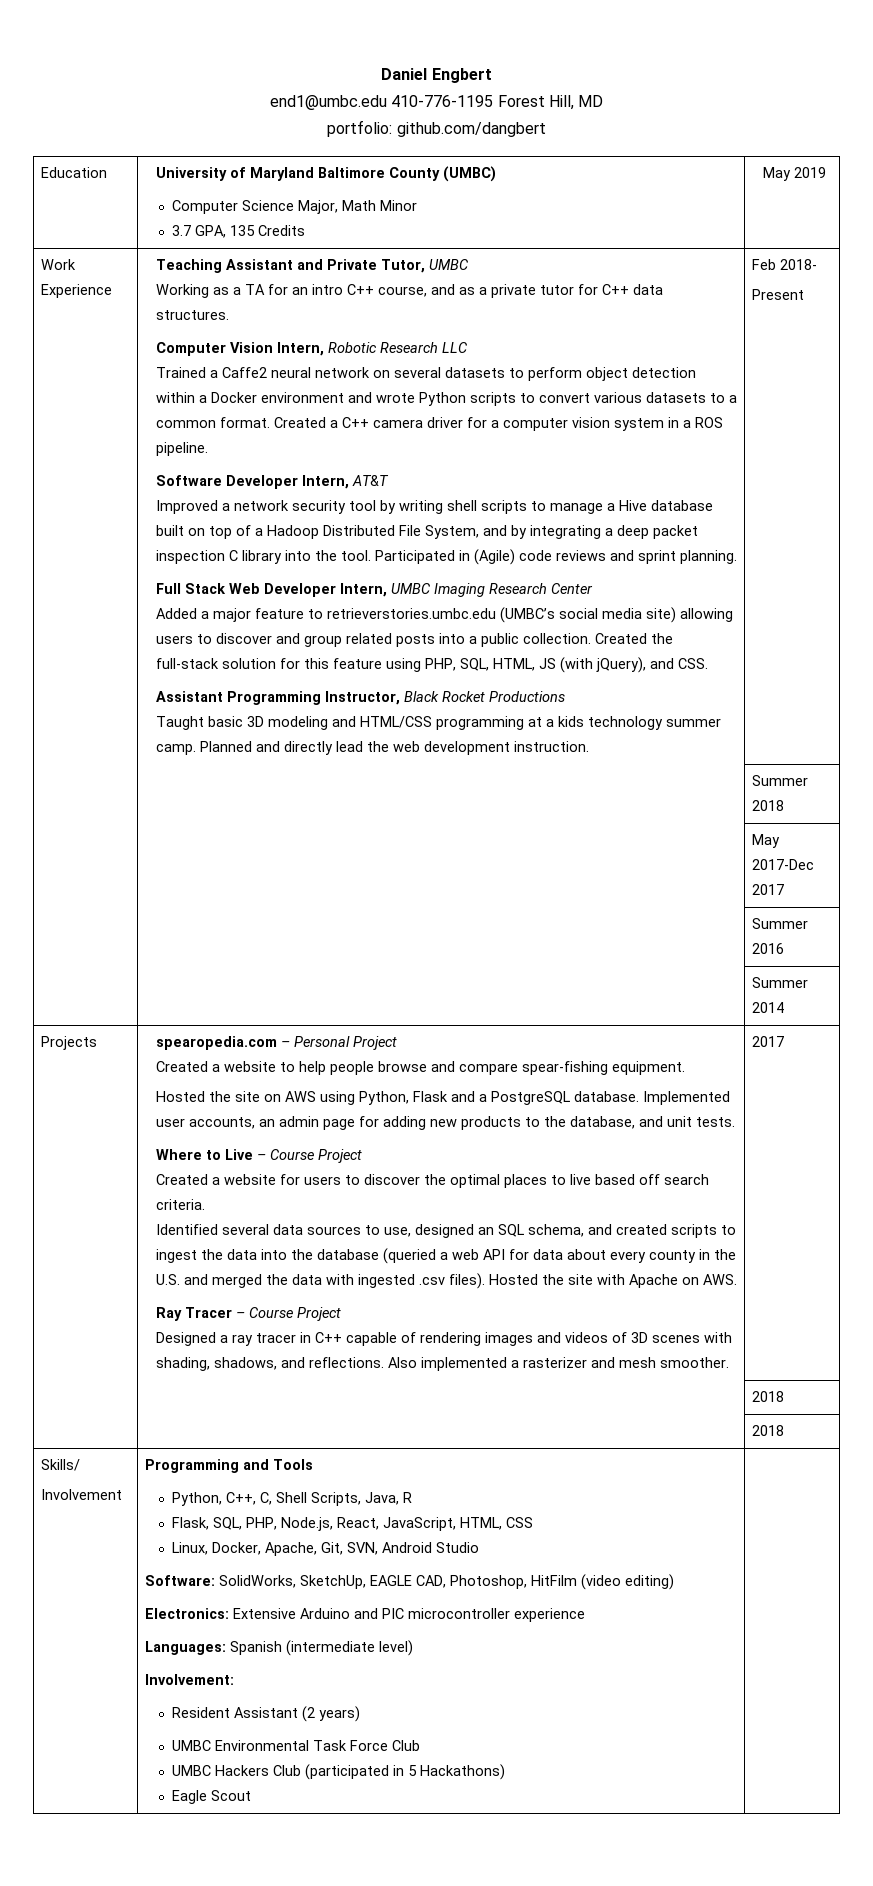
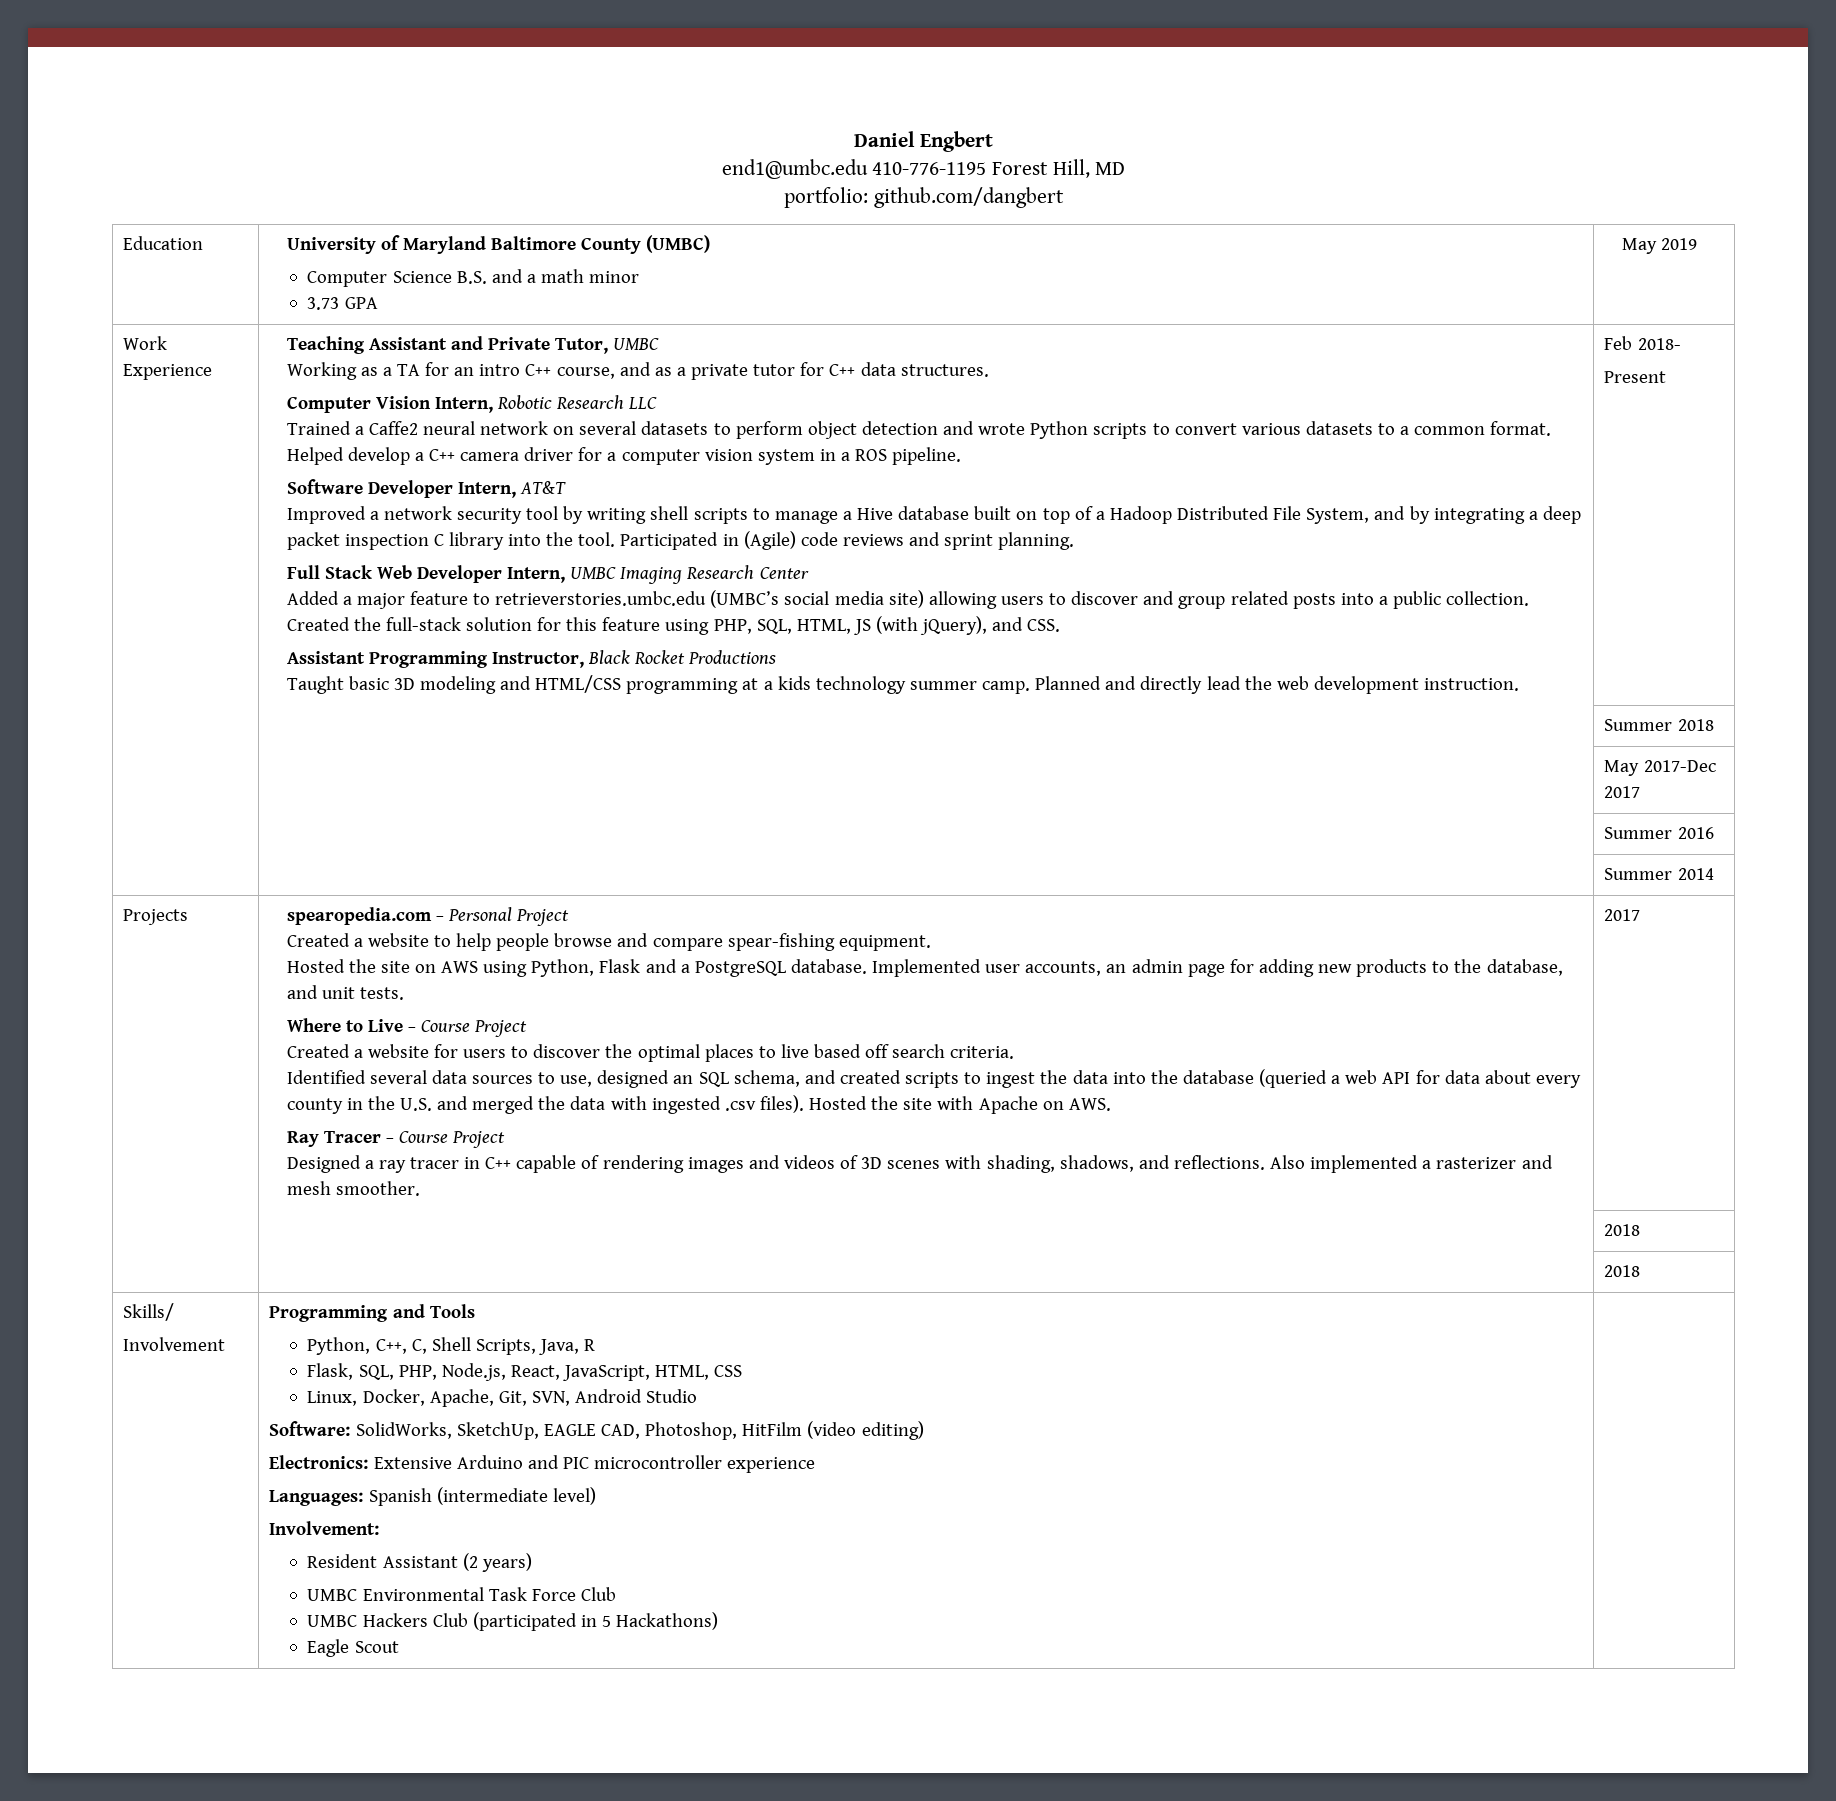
[298,200,418,214] [172,225,306,238] Major, Math Minor // 3.7 GPA, 135 Credits -> [456,269,640,284] [307,297,378,310] B.S. and a math minor // 3.73 GPA
[156,392,345,403] within a Docker environment -> (938, 428) none
[274,417,327,428] Created -> [286,447,410,465] Helped develop

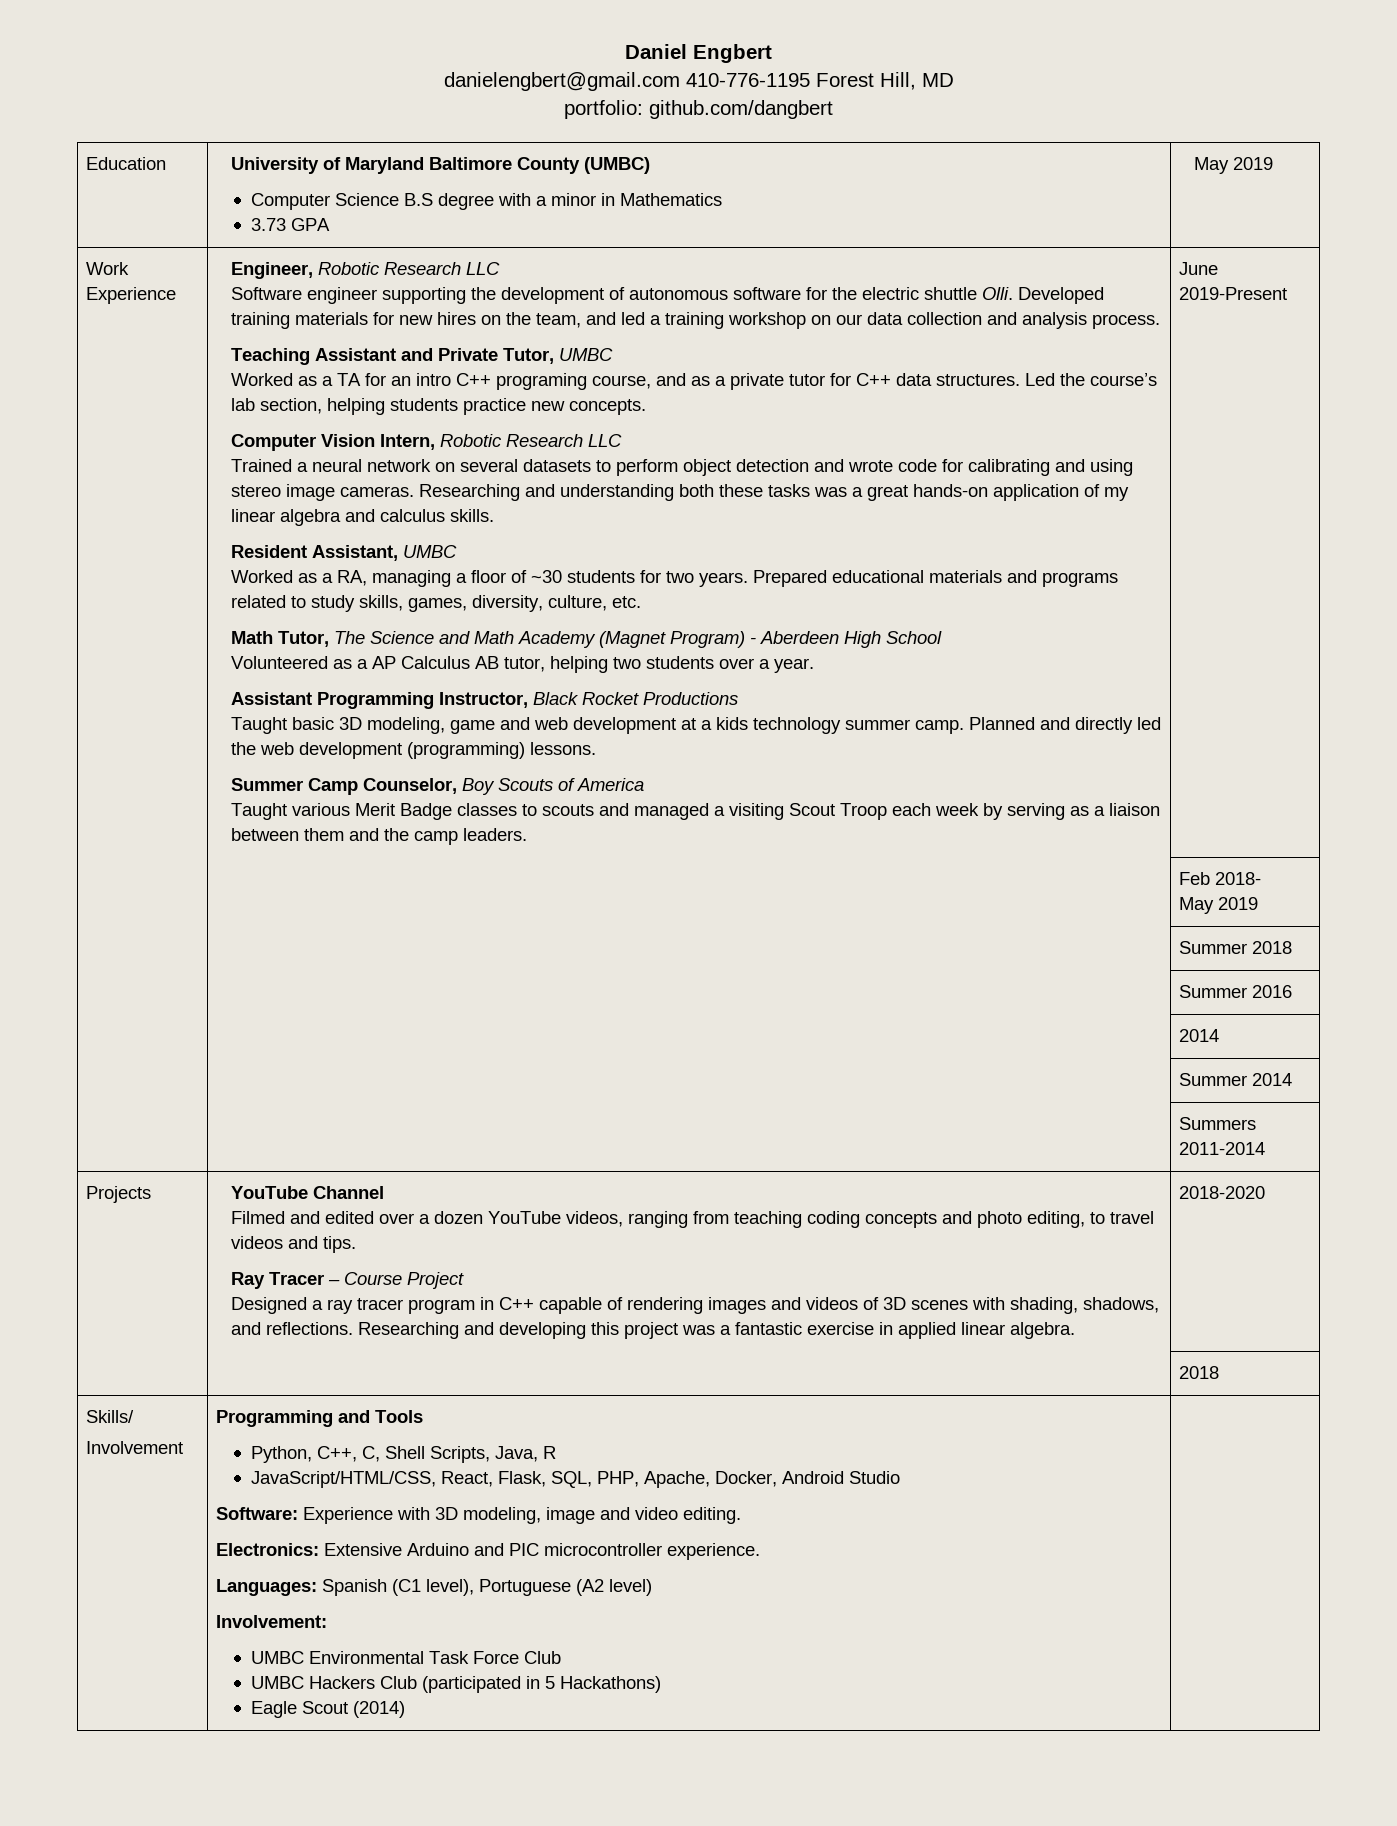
[721,159,868,179] end1@umbc.edu -> [443,72,680,91] danielengbert@gmail.com
[456,269,585,284] B.S. and a math -> [404,193,548,210] B.S degree with a
(640, 277) none -> [601,193,723,206] in Mathematics
(213, 372) none -> [230,262,500,279] [230,287,1104,304] [230,312,1160,329] Engineer, Robotic Research LLC // Software engineer supporting the development of autonomous software for the electric shuttle Olli. Developed training materials for new hires on the team, and led a training workshop on our data collection and analysis process. //
[286,362,357,380] Working -> [230,373,293,386] Worked
(552, 370) none -> [495,373,587,390] programing
(989, 370) none -> [1024,373,1157,386] [230,398,646,415] Led the course’s lab section, helping students practice new concepts.
[368,421,418,435] Caffe2 -> (308, 467) none
[1030,421,1552,439] [286,447,962,465] [286,479,566,498] [286,506,1582,524] [286,531,1075,550] [286,565,809,584] [286,590,1530,609] [286,616,1061,635] Python scripts to convert various datasets to a common format. Helped develop a C++ camera driver for a computer vision system in a ROS pipeline. // Software Developer Intern, AT&T // Improved a network security tool by writing shell scripts to manage a Hive database built on top of a Hadoop Distributed File System, and by integrating a deep packet inspection C library into the tool. Participated in (Agile) code reviews and sprint planning. // Full Stack Web Developer Intern, UMBC Imaging Research Center // Added a major feature to retrieverstories.umbc.edu (UMBC’s social media site) allowing users to discover and group related posts into a public collection. Created the full-stack solution for this feature using PHP, SQL, HTML, JS (with jQuery), and CSS. -> [897,459,1133,476] [230,484,1129,501] [230,509,494,526] [230,545,457,561] [230,570,1118,587] [230,595,641,612] [230,631,942,648] [230,656,814,673] code for calibrating and using stereo image cameras. Researching and understanding both these tasks was a great hands-on application of my linear algebra and calculus skills. // Resident Assistant, UMBC // Worked as a RA, managing a floor of ~30 students for two years. Prepared educational materials and programs related to study skills, games, diversity, culture, etc. // Math Tutor, The Science and Math Academy (Magnet Program) - Aberdeen High School // Volunteered as a AP Calculus AB tutor, helping two students over a year.
[419,675,739,694] modeling and HTML/CSS programming -> [366,717,676,734] modeling, game and web development
[1206,676,1241,690] lead -> [1136,717,1161,730] led
[1424,678,1520,691] instruction. -> [406,742,596,759] [230,778,644,795] [230,803,1160,820] [230,828,527,845] [1178,262,1218,275] [1178,287,1287,300] (programming) lessons. // Summer Camp Counselor, Boy Scouts of America // Taught various Merit Badge classes to scouts and managed a visiting Scout Troop each week by serving as a liaison between them and the camp leaders. | June 2019-Present // |
[1604,371,1667,383] Present -> [1178,897,1258,914] May 2019
[1604,760,1716,776] [1604,786,1641,798] [1604,827,1714,839] May 2017-Dec 2017 // | | Summer 2016 -> [1178,985,1292,998] [1178,1029,1219,1042] Summer 2016 // | | 2014
(1714, 874) none -> [1178,1117,1256,1130] [1178,1142,1265,1155] // | | Summers 2011-2014
[286,907,569,926] [286,933,931,951] [286,959,1563,977] [286,985,404,1000] [286,1018,528,1037] [286,1044,1015,1062] [286,1069,1582,1088] [286,1095,1111,1114] spearopedia.com – Personal Project // Created a website to help people browse and compare spear-fishing equipment. // Hosted the site on AWS using Python, Flask and a PostgreSQL database. Implemented user accounts, an admin page for adding new products to the database, and unit tests. // Where to Live – Course Project // Created a website for users to discover the optimal places to live based off search criteria. // Identified several data sources to use, designed an SQL schema, and created scripts to ingest the data into the database (queried a web API for data about every county in the U.S. and merged the data with ingested .csv files). Hosted the site with Apache on AWS. -> [230,1186,384,1199] [230,1211,1154,1228] [230,1236,356,1253] YouTube Channel // Filmed and edited over a dozen YouTube videos, ranging from teaching coding concepts and photo editing, to travel videos and tips.
(459, 1163) none -> [407,1299,475,1314] program
[1270,1155,1553,1173] [286,1181,420,1196] [1604,909,1641,921] [1604,1224,1641,1236] Also implemented a rasterizer and mesh smoother. | 2017 // | | 2018 -> [357,1322,1075,1339] [1178,1186,1265,1199] Researching and developing this project was a fantastic exercise in applied linear algebra. | 2018-2020
(596, 1345) none -> [251,1471,494,1488] JavaScript/HTML/CSS, React,
[441,1363,743,1381] [307,1389,698,1407] [269,1421,924,1440] Node.js, React, JavaScript, HTML, CSS // Linux, Docker, Apache, Git, SVN, Android Studio // Software: SolidWorks, SketchUp, EAGLE CAD, Photoshop, HitFilm (video editing) -> [644,1471,901,1488] [215,1507,741,1524] Apache, Docker, Android Studio // Software: Experience with 3D modeling, image and video editing.
[727,1457,816,1473] experience -> [666,1543,760,1560] experience.
[436,1487,596,1505] [269,1521,380,1535] [307,1553,532,1572] (intermediate level) // Involvement: // Resident Assistant (2 years) -> [391,1579,652,1596] [215,1615,327,1628] (C1 level), Portuguese (A2 level) // Involvement:
(399, 1647) none -> [353,1701,406,1718] (2014)

